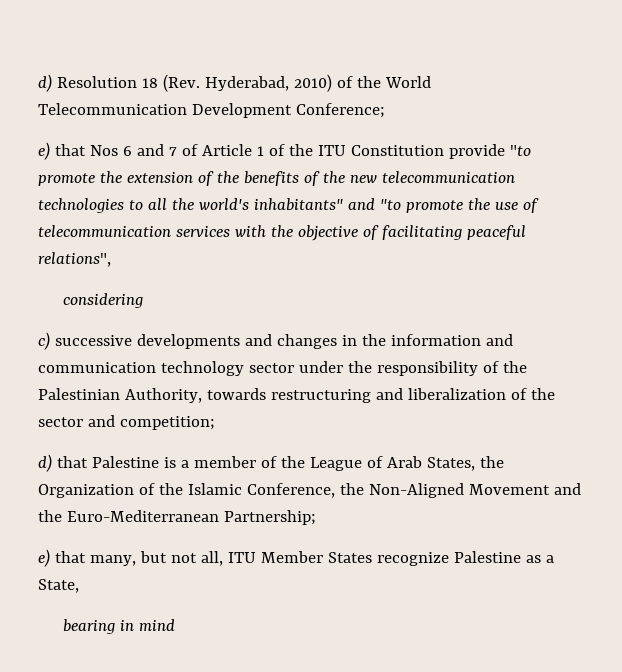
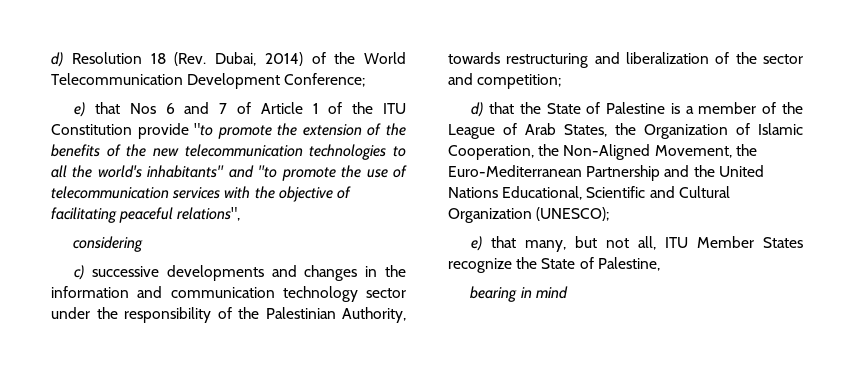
[204,74,332,92] Hyderabad, 2010) -> [215,52,303,66] Dubai, 2014)
(88, 462) none -> [519,102,601,114] the State of
[158,483,581,498] [38,510,316,525] the Islamic Conference, the Non-Aligned Movement and the Euro-Mediterranean Partnership; -> [758,123,803,135] [448,144,757,160] [448,165,764,181] [448,186,730,200] [448,207,610,223] Islamic Cooperation, the Non-Aligned Movement, the Euro-Mediterranean Partnership and the United Nations Educational, Scientific and Cultural Organization (UNESCO);
[453,551,554,563] [38,579,79,593] Palestine as a State, -> [516,257,660,271] the State of Palestine,

